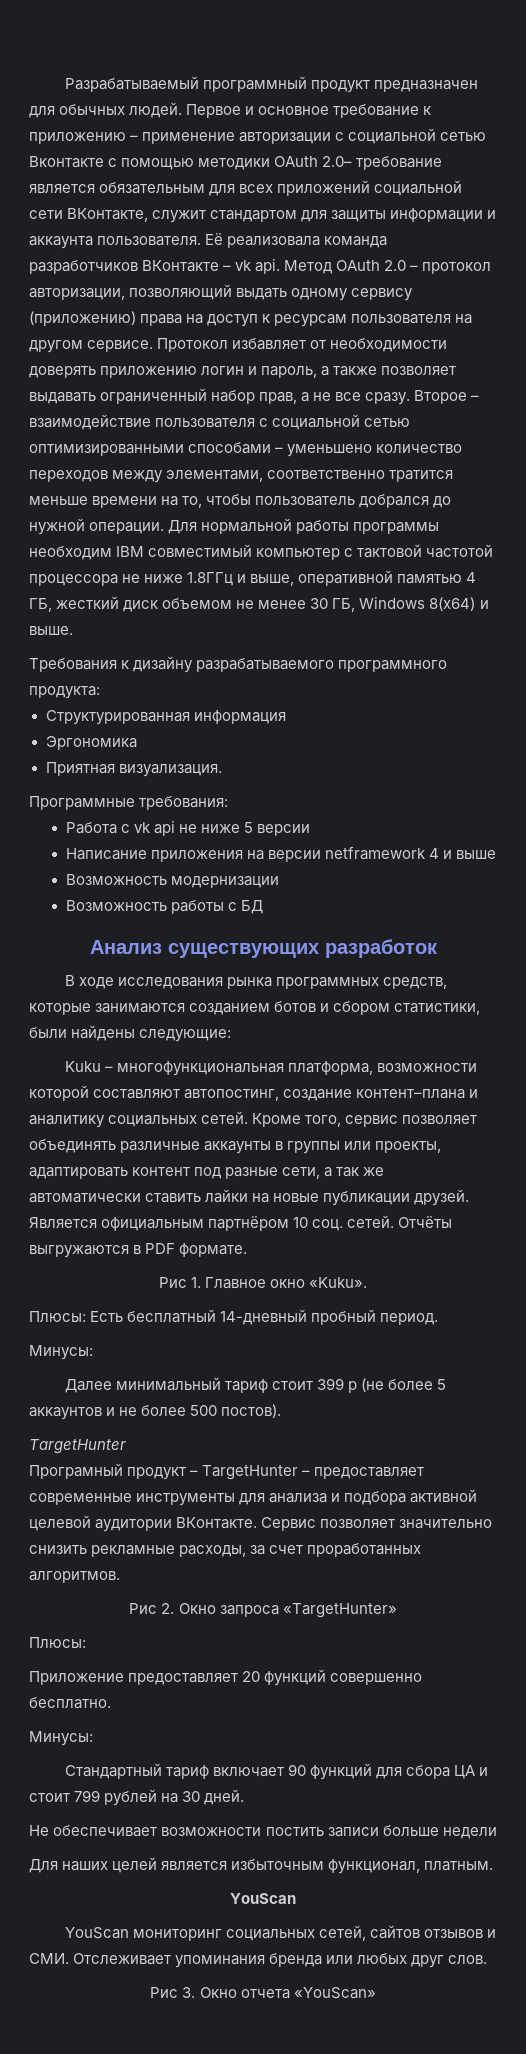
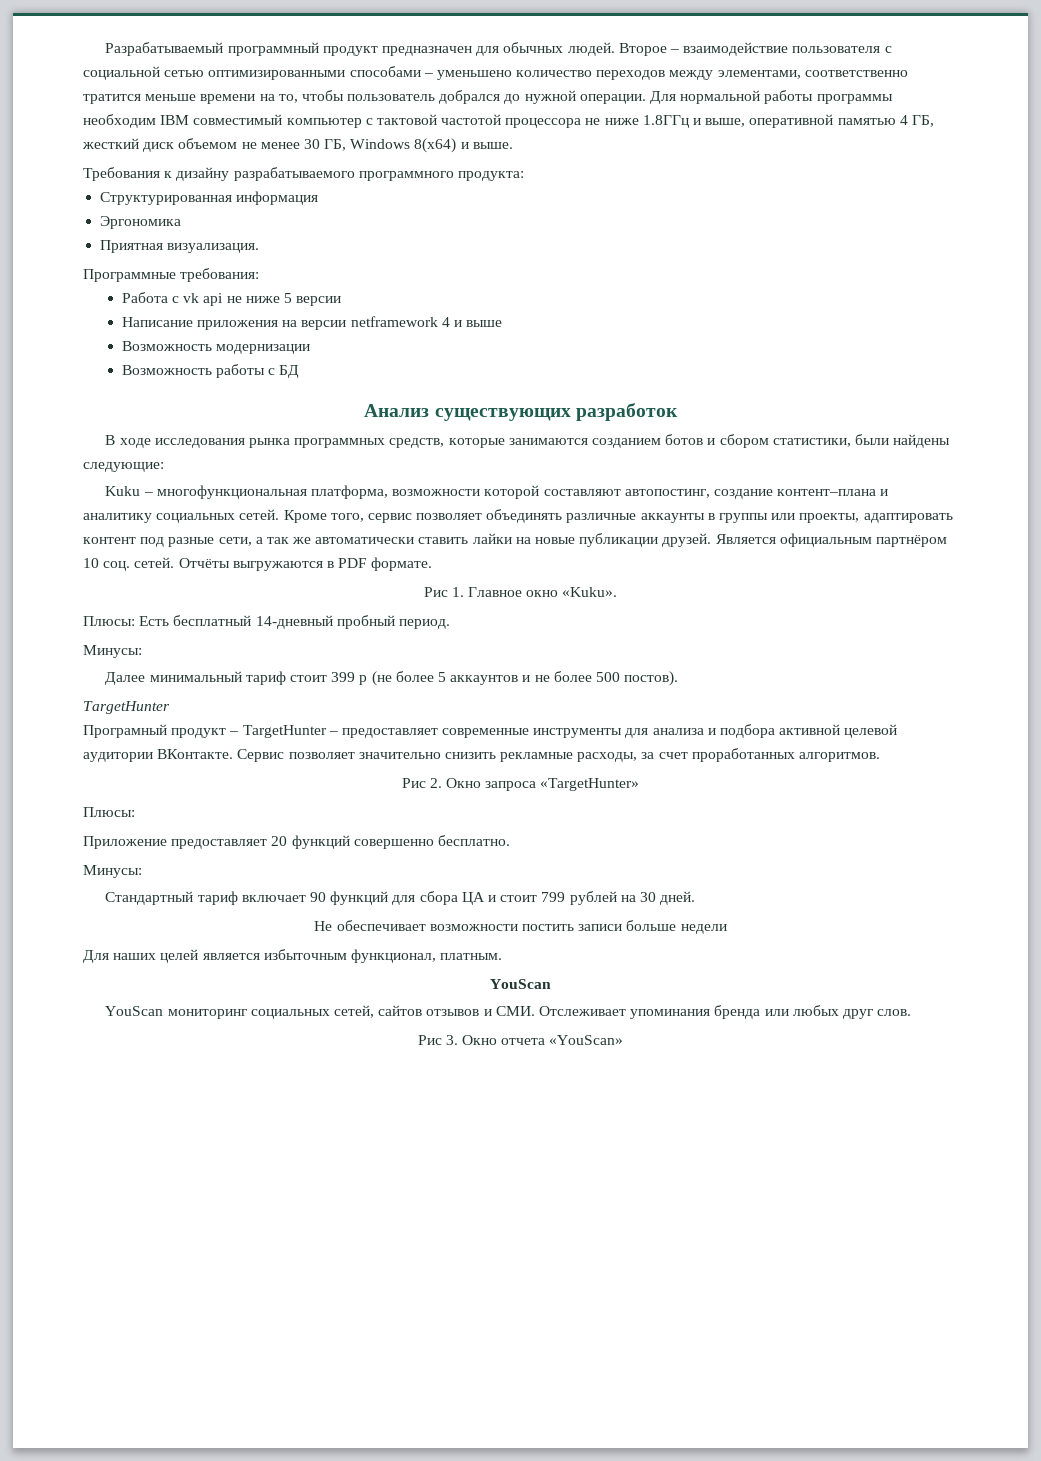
[186,104,432,118] [29,128,487,144] [29,156,443,170] [29,180,463,196] [29,208,497,223] [29,233,388,249] [29,258,492,274] [29,284,414,301] [29,311,473,327] [29,338,448,353] [29,366,457,378] [29,388,411,405] Первое и основное требование к приложению – применение авторизации с социальной сетью Вконтакте с помощью методики OAuth 2.0– требование является обязательным для всех приложений социальной сети ВКонтакте, служит стандартом для защиты информации и аккаунта пользователя. Её реализовала команда разработчиков ВКонтакте – vk api. Метод OAuth 2.0 – протокол авторизации, позволяющий выдать одному сервису (приложению) права на доступ к ресурсам пользователя на другом сервисе. Протокол избавляет от необходимости доверять приложению логин и пароль, а также позволяет выдавать ограниченный набор прав, а не все сразу. -> (615, 49) none

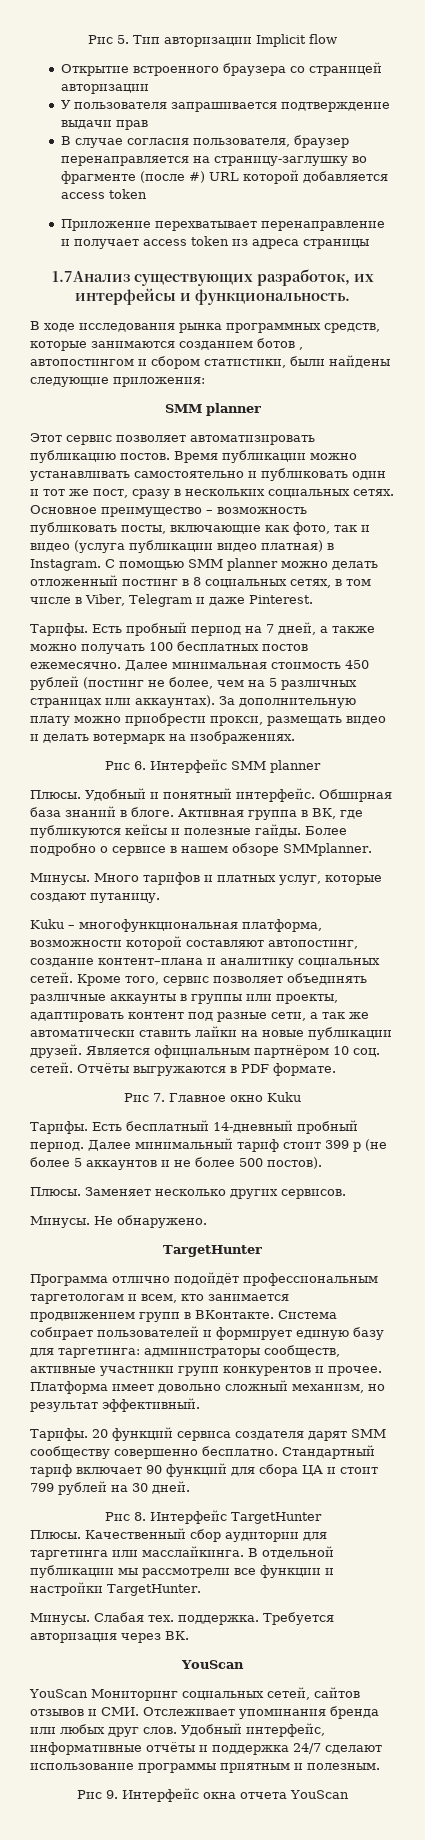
[105,42,892,56] [83,66,908,80] [83,90,893,104] [83,114,934,128] [82,138,513,153] [83,167,524,181] [100,191,319,205] [100,216,182,229] [100,240,260,253] [83,268,260,282] [121,292,342,306] [121,316,503,330] [121,341,310,354] [121,364,300,378] [364,403,678,421] Разрабатываемый программный продукт предназначен для обычных людей. Второе – взаимодействие пользователя с социальной сетью оптимизированными способами – уменьшено количество переходов между элементами, соответственно тратится меньше времени на то, чтобы пользователь добрался до нужной операции. Для нормальной работы программы необходим IBM совместимый компьютер с тактовой частотой процессора не ниже 1.8ГГц и выше, оперативной памятью 4 ГБ, жесткий диск объемом не менее 30 ГБ, Windows 8(x64) и выше. // Требования к дизайну разрабатываемого программного продукта: // Структурированная информация // Эргономика // Приятная визуализация. // Программные требования: // Работа с vk api не ниже 5 версии // Написание приложения на версии netframework 4 и выше // Возможность модернизации // Возможность работы с БД // Анализ существующих разработок -> [88,34,337,47] [60,62,382,76] [60,84,149,94] [60,100,390,112] [60,120,148,130] [60,135,349,148] [60,156,367,166] [60,170,388,184] [60,189,147,199] [60,219,385,231] [60,236,369,249] [51,269,374,286] [75,288,350,305] Рис 5. Тип авторизации Implicit flow // Открытие встроенного браузера со страницей авторизации // У пользователя запрашивается подтверждение выдачи прав // В случае согласия пользователя, браузер перенаправляется на страницу-заглушку во фрагменте (после #) URL которой добавляется access token // Приложение перехватывает перенаправление и получает access token из адреса страницы // 1.7Анализ существующих разработок, их интерфейсы и функциональность.
(704, 439) none -> [299,347,303,350] [30,359,134,366] , автопостингом
[83,462,164,472] следующие: -> [30,377,205,387] [164,403,261,416] [30,433,315,445] [30,450,357,463] [30,468,386,481] [30,489,394,499] [30,505,307,517] [30,522,370,535] [30,540,334,553] [30,558,378,571] [30,575,371,588] [30,594,313,607] [30,622,375,636] [30,641,308,654] [30,660,369,671] [30,676,357,690] [30,695,356,708] [30,713,386,726] [30,731,295,744] [105,759,321,773] [30,788,392,802] [30,806,363,820] [30,824,347,838] [30,843,372,856] [30,872,382,885] [30,893,160,903] следующие приложения: // SMM planner // Этот сервис позволяет автоматизировать публикацию постов. Время публикации можно устанавливать самостоятельно и публиковать один и тот же пост, сразу в нескольких социальных сетях. Основное преимущество – возможность публиковать посты, включающие как фото, так и видео (услуга публикации видео платная) в Instagram. С помощью SMM planner можно делать отложенный постинг в 8 социальных сетях, в том числе в Viber, Telegram и даже Pinterest. // Тарифы. Есть пробный период на 7 дней, а также можно получать 100 бесплатных постов ежемесячно. Далее минимальная стоимость 450 рублей (постинг не более, чем на 5 различных страницах или аккаунтах). За дополнительную плату можно приобрести прокси, размещать видео и делать вотермарк на изображениях. // Рис 6. Интерфейс SMM planner // Плюсы. Удобный и понятный интерфейс. Обширная база знаний в блоге. Активная группа в ВК, где публикуются кейсы и полезные гайды. Более подробно о сервисе в нашем обзоре SMMplanner. // Минусы. Много тарифов и платных услуг, которые создают путаницу.
[451,587,464,597] 1. -> [153,1093,165,1102] 7.
[562,587,618,597] [83,616,135,626] «Kuku». // Плюсы: -> [267,1092,301,1102] [30,1121,88,1134] Kuku // Тарифы.
[83,645,142,658] // Минусы: // -> (84, 1147) none
[83,701,170,714] [83,724,898,738] [83,748,881,762] [401,778,640,791] [83,807,135,817] [83,835,350,849] TargetHunter // Програмный продукт – TargetHunter – предоставляет современные инструменты для анализа и подбора активной целевой аудитории ВКонтакте. Сервис позволяет значительно снизить рекламные расходы, за счет проработанных алгоритмов. // Рис 2. Окно запроса «TargetHunter» // Плюсы: // Приложение предоставляет 20 функций -> [30,1187,346,1199] [30,1215,207,1228] [163,1245,263,1257] [30,1272,378,1286] [30,1294,289,1304] [30,1310,337,1322] [30,1326,384,1340] [30,1345,340,1358] [30,1366,382,1376] [30,1380,385,1394] [30,1398,200,1412] [30,1427,386,1441] [30,1446,110,1459] Плюсы. Заменяет несколько других сервисов. // Минусы. Не обнаружено. // TargetHunter // Программа отлично подойдёт профессиональным таргетологам и всем, кто занимается продвижением групп в ВКонтакте. Система собирает пользователей и формирует единую базу для таргетинга: администраторы сообществ, активные участники групп конкурентов и прочее. Платформа имеет довольно сложный механизм, но результат эффективный. // Тарифы. 20 функций сервиса создателя дарят SMM сообществу
[83,865,142,878] // Минусы: // -> (278, 1451) none
[314,920,727,934] [83,949,503,963] Не обеспечивает возможности постить записи больше недели // Для наших целей является избыточным функционал, платным. -> [104,1510,322,1524] [30,1528,327,1542] [30,1546,334,1560] [30,1565,334,1578] [30,1582,201,1596] [30,1612,334,1625] [30,1631,189,1643] Рис 8. Интерфейс TargetHunter // Плюсы. Качественный сбор аудитории для таргетинга или масслайкинга. В отдельной публикации мы рассмотрели все функции и настройки TargetHunter. // Минусы. Слабая тех. поддержка. Требуется авторизация через ВК.
[167,1009,247,1019] мониторинг -> [90,1689,178,1701] Мониторинг
[417,1035,624,1045] // Рис 3. Окно отчета «YouScan» -> [181,1723,325,1737] [30,1742,382,1755] [30,1763,380,1773] [77,1788,350,1802] Удобный интерфейс, информативные отчёты и поддержка 24/7 сделают использование программы приятным и полезным. // Рис 9. Интерфейс окна отчета YouScan

